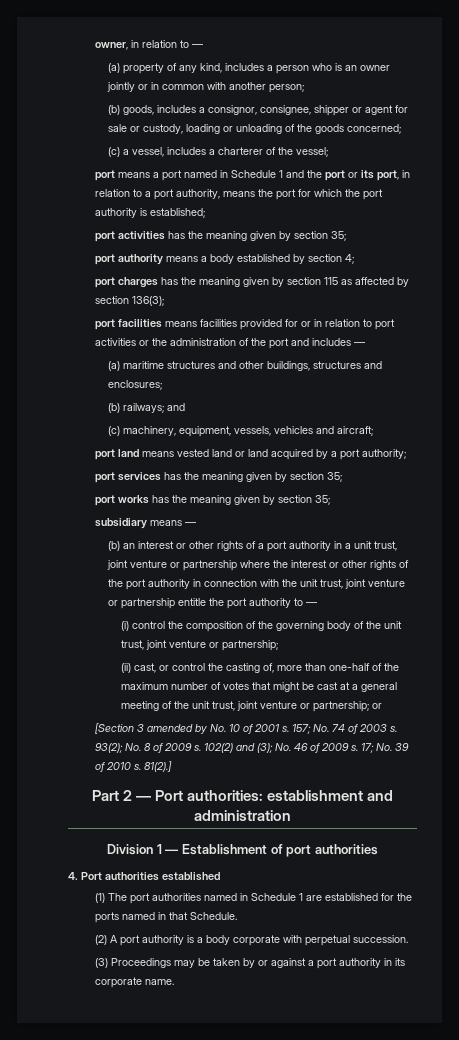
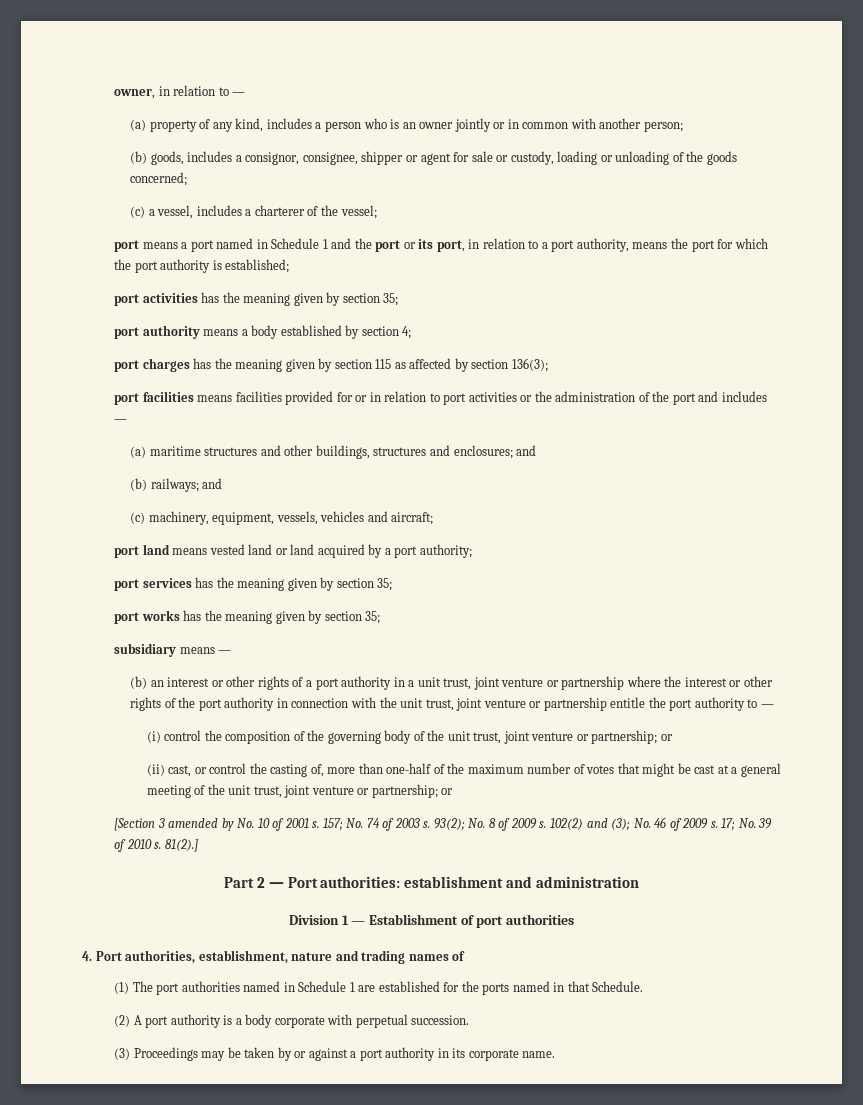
(162, 385) none -> [516,445,537,456] and
(279, 645) none -> [660,734,673,741] or
[104,872,220,881] authorities established -> [125,950,466,964] authorities, establishment, nature and trading names of

